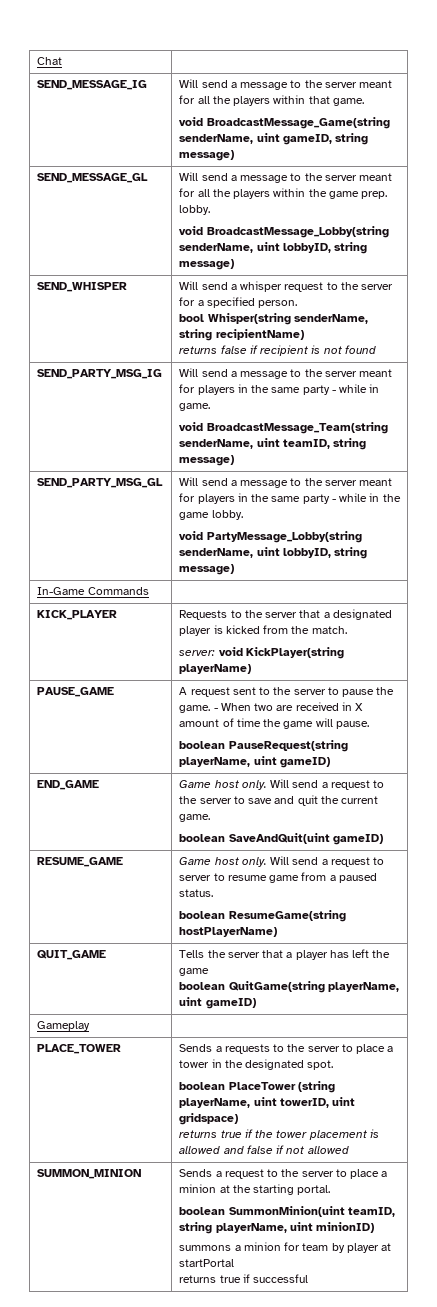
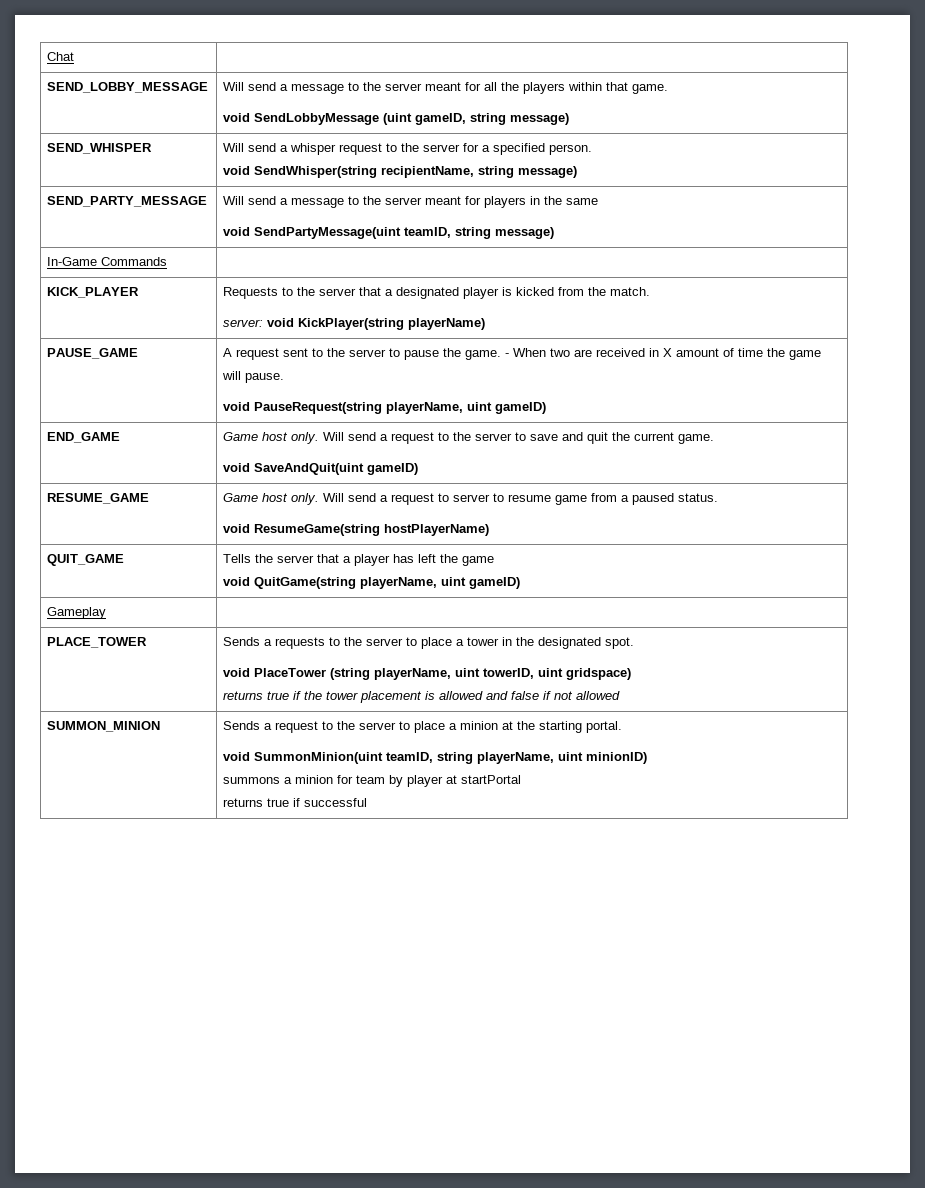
[37,80,148,90] SEND_MESSAGE_IG -> [47,82,209,93] SEND_LOBBY_MESSAGE
[206,117,390,129] [179,133,280,144] BroadcastMessage_Game(string senderName, uint -> [254,113,413,125] SendLobbyMessage (uint
[37,173,149,183] [179,172,393,183] [179,188,388,199] [179,205,211,215] [179,226,389,238] [179,242,368,254] [179,259,235,270] // SEND_MESSAGE_GL | Will send a message to the server meant for all the players within the game prep. lobby. // void BroadcastMessage_Lobby(string senderName, uint lobbyID, string message) -> (570, 119) none
[179,313,368,325] [179,329,304,341] [179,345,376,356] [37,369,163,379] bool Whisper(string senderName, string recipientName) // returns false if recipient is not found // SEND_PARTY_MSG_IG -> [223,166,578,178] [47,196,208,207] void SendWhisper(string recipientName, string message) // SEND_PARTY_MESSAGE
[302,384,380,395] [179,403,211,411] [179,422,388,434] [179,438,367,450] [179,455,235,466] [37,478,164,488] [179,477,393,488] [179,493,401,504] [179,510,243,520] [179,531,362,543] [179,547,331,558] party - while in game. // void BroadcastMessage_Team(string senderName, uint teamID, string message) // SEND_PARTY_MSG_GL | Will send a message to the server meant for players in the same party - while in the game lobby. // void PartyMessage_Lobby(string senderName, uint lobbyID, -> [223,227,452,239] // void SendPartyMessage(uint teamID,
[179,741,226,749] boolean -> [223,402,251,411] void
[179,834,226,842] boolean -> [223,463,251,472] void
[179,911,226,919] boolean -> [223,524,251,533] void
[179,982,226,990] boolean -> [223,577,251,586] void
[179,1082,226,1090] boolean -> [223,668,251,677] void
[179,1207,226,1215] boolean -> [223,752,251,761] void

